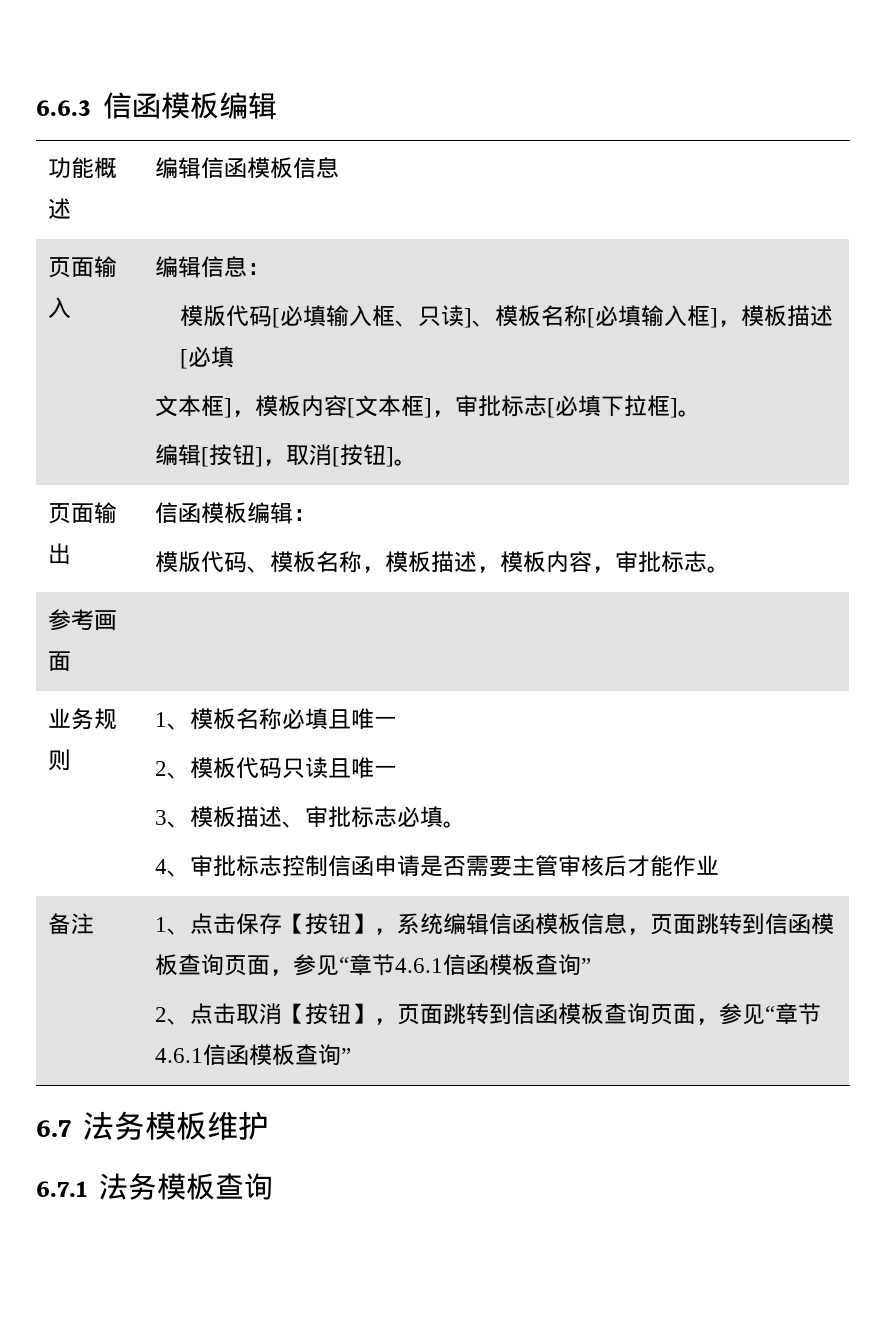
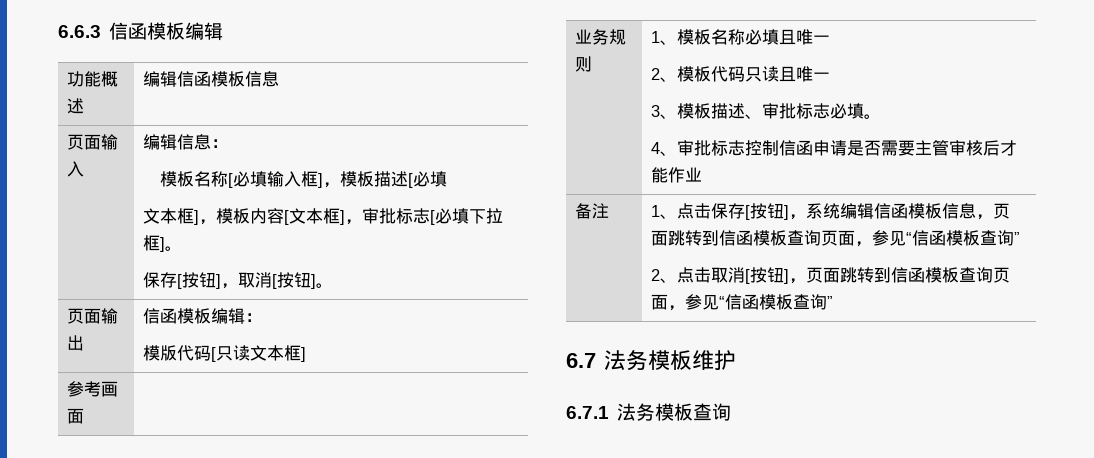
[202,305,518,328] 版代码[必填输入框、只读]、模 -> (178, 179) none
[154,444,201,466] 编辑 -> [143,272,178,288] 保存
[246,551,730,573] 、模板名称，模板描述，模板内容，审批标志。 -> [211,345,307,362] [只读文本框]
[281,913,374,935] 【按钮】 -> [745,203,790,220] [按钮]
[348,954,443,976] 章节4.6.1 -> (913, 238) none
[281,1003,374,1025] 【按钮】 -> [745,267,790,284] [按钮]
[774,1003,821,1025] [154,1048,203,1063] 章节4.6.1 -> (726, 302) none

